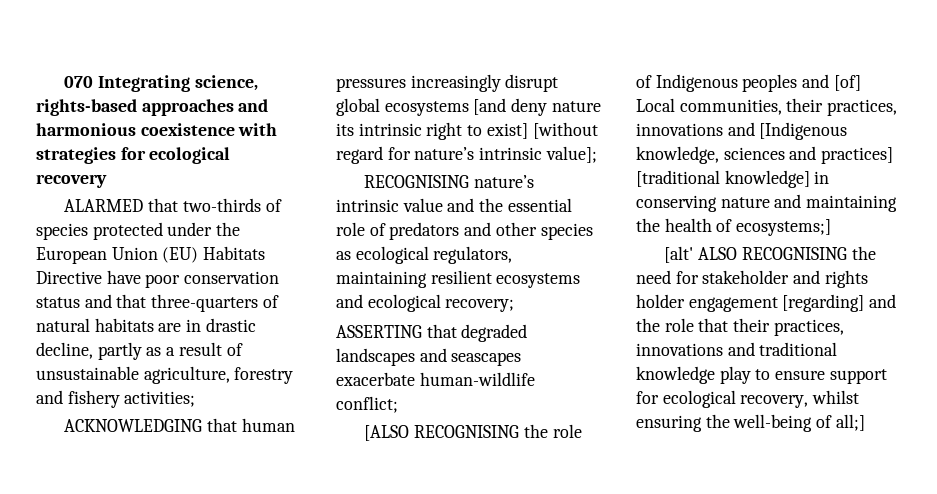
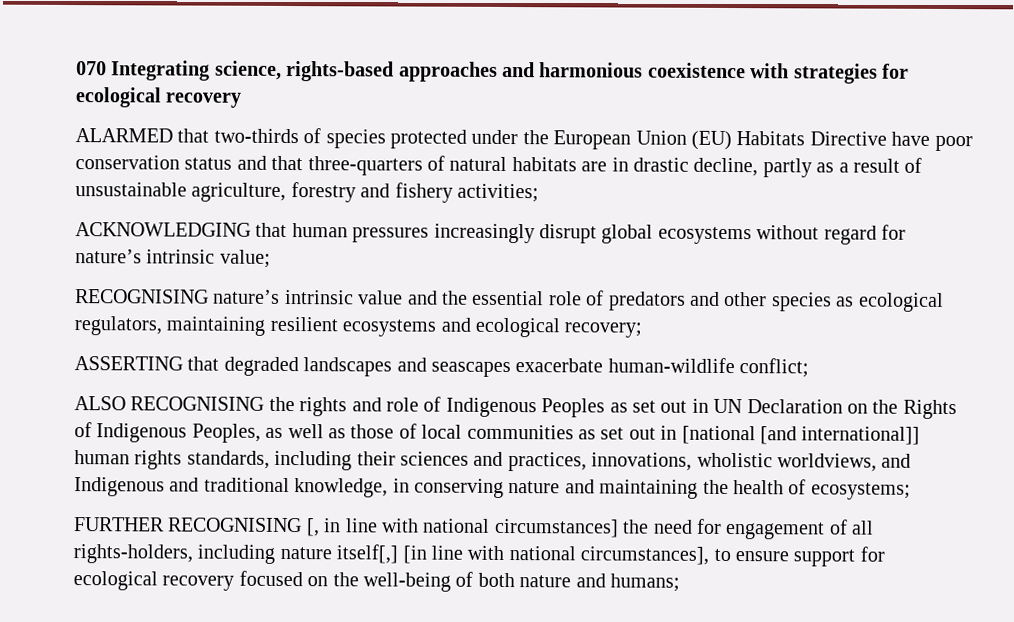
[473,98,601,116] [336,122,598,140] [and deny nature its intrinsic right to exist] [without -> [756,225,820,240] without
[545,146,597,163] value]; -> [219,249,271,268] value;
[364,424,548,441] [ALSO RECOGNISING the -> [74,396,382,417] ALSO RECOGNISING the rights and
[742,74,861,92] [636,98,898,116] [636,122,848,140] [636,146,894,164] [636,170,810,188] peoples and [of] Local communities, their practices, innovations and [Indigenous knowledge, sciences and practices] [traditional knowledge] -> [541,398,957,420] [74,422,921,445] [74,450,912,472] [74,477,389,498] Peoples as set out in UN Declaration on the Rights of Indigenous Peoples, as well as those of local communities as set out in [national [and international]] human rights standards, including their sciences and practices, innovations, wholistic worldviews, and Indigenous and traditional knowledge,
[736,219,832,236] [664,246,876,263] [636,270,868,288] [636,294,897,312] [636,318,844,336] [636,342,838,356] [636,366,751,384] ecosystems;] // [alt' ALSO RECOGNISING the need for stakeholder and rights holder engagement [regarding] and the role that their practices, innovations and traditional knowledge play -> [810,482,911,500] [73,517,875,540] [73,544,710,565] ecosystems; // FURTHER RECOGNISING [, in line with national circumstances] the need for engagement of all rights-holders, including nature itself[,] [in line with national circumstances],
[740,390,860,408] [636,414,865,432] recovery, whilst ensuring the well-being of all;] -> [162,570,680,592] recovery focused on the well-being of both nature and humans;

